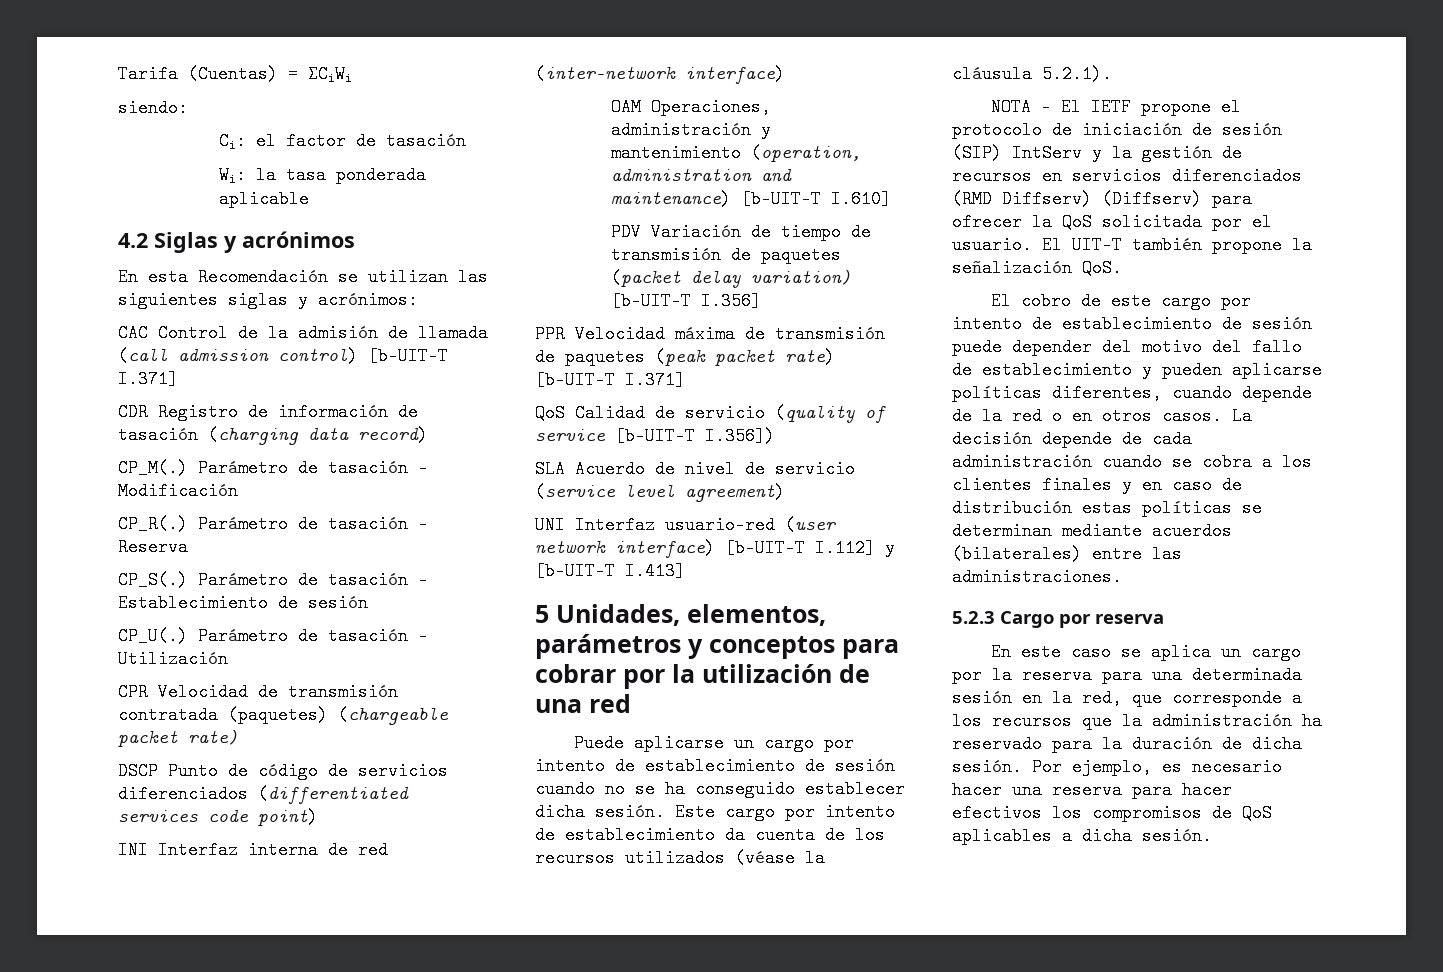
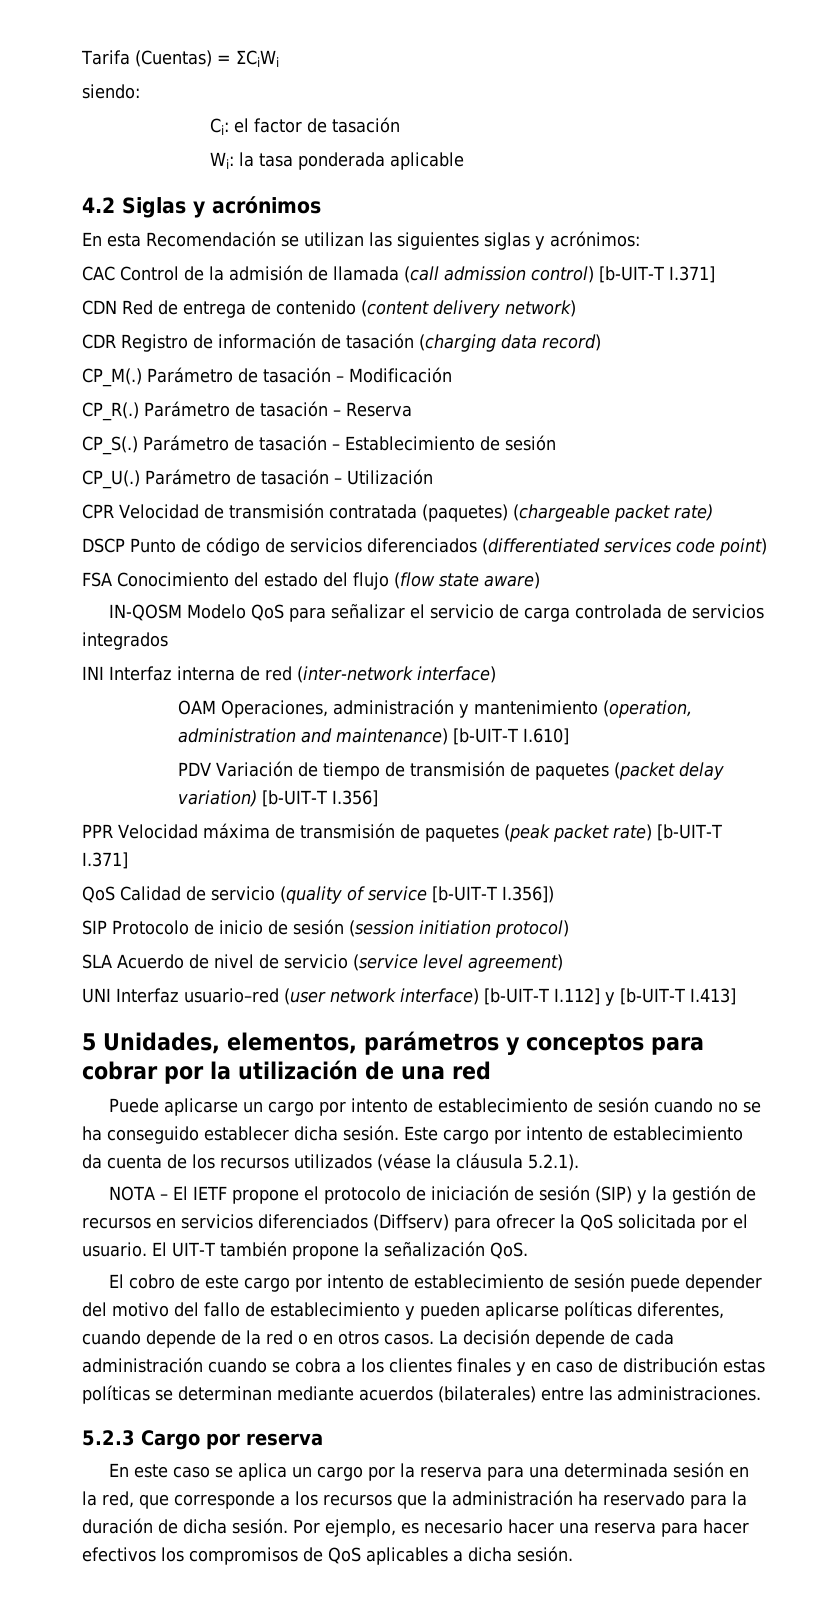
(178, 379) none -> [82,300,576,318] // CDN Red de entrega de contenido (content delivery network)
(318, 817) none -> [82,572,540,590] [108,604,764,622] [82,632,168,650] // FSA Conocimiento del estado del flujo (flow state aware) // IN-QOSM Modelo QoS para señalizar el servicio de carga controlada de servicios integrados
(775, 436) none -> [82,919,569,938] // SIP Protocolo de inicio de sesión (session initiation protocol)
[1012,144,1082,162] IntServ -> (632, 1194) none
[952,190,1092,208] (RMD Diffserv) -> (368, 1221) none

